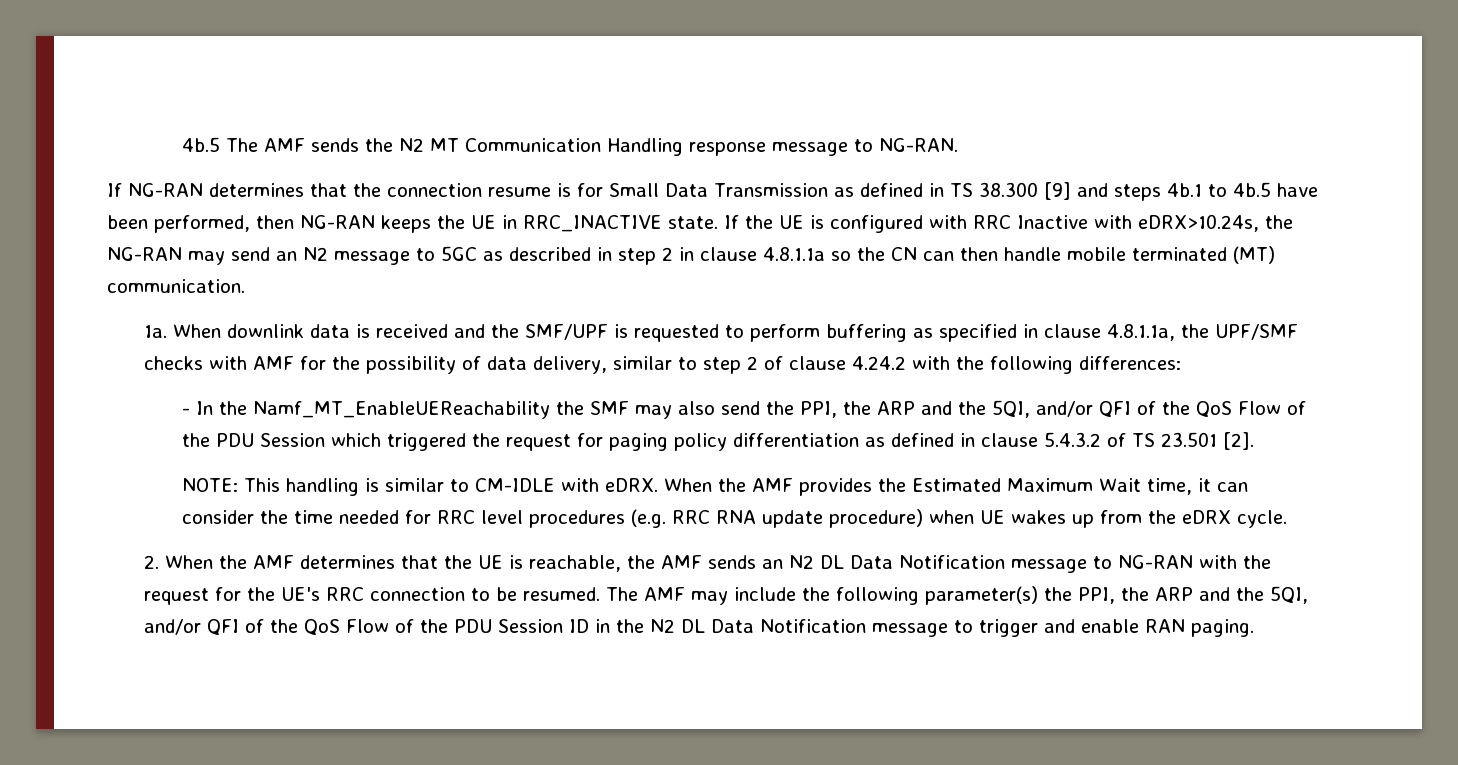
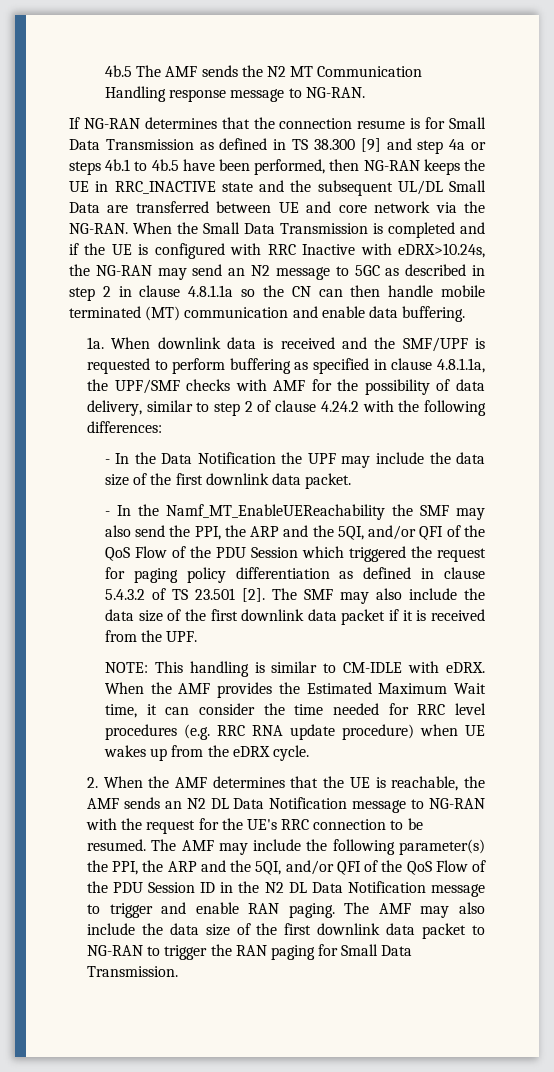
(1108, 190) none -> [417,139,486,154] step 4a or
[668,215,739,229] state. If -> [221,180,486,196] [69,201,486,213] [69,222,485,238] [69,243,79,255] state and the subsequent UL/DL Small Data are transferred between UE and core network via the NG-RAN. When the Small Data Transmission is completed and if
[107,279,245,293] communication. -> [184,306,466,322] communication and enable data buffering.
(1182, 363) none -> [104,452,485,468] [104,473,352,489] // - In the Data Notification the UPF may include the data size of the first downlink data packet.
(1254, 441) none -> [271,588,485,604] [104,609,485,625] [104,630,198,642] The SMF may also include the data size of the first downlink data packet if it is received from the UPF.
(1255, 628) none -> [344,902,485,918] [86,923,485,939] [86,944,413,960] [86,966,178,977] The AMF may also include the data size of the first downlink data packet to NG-RAN to trigger the RAN paging for Small Data Transmission.

